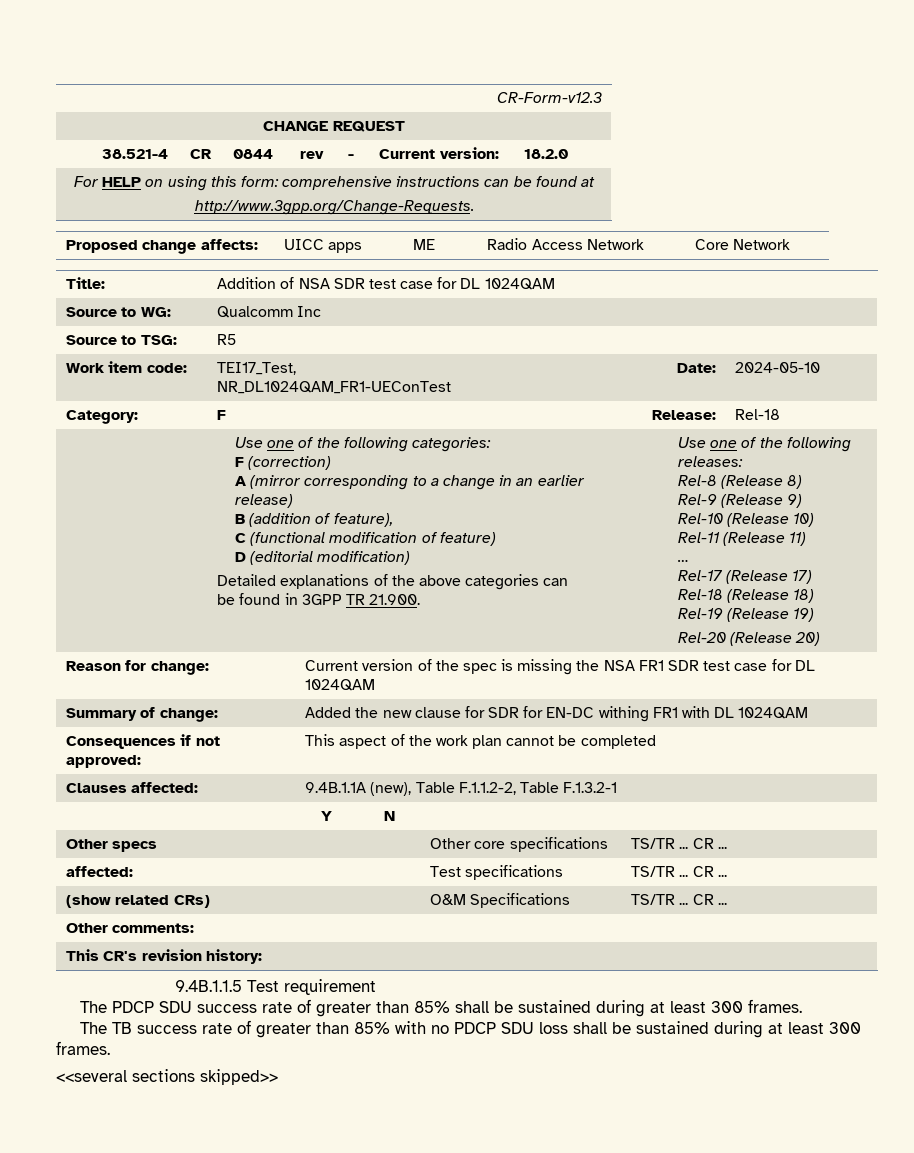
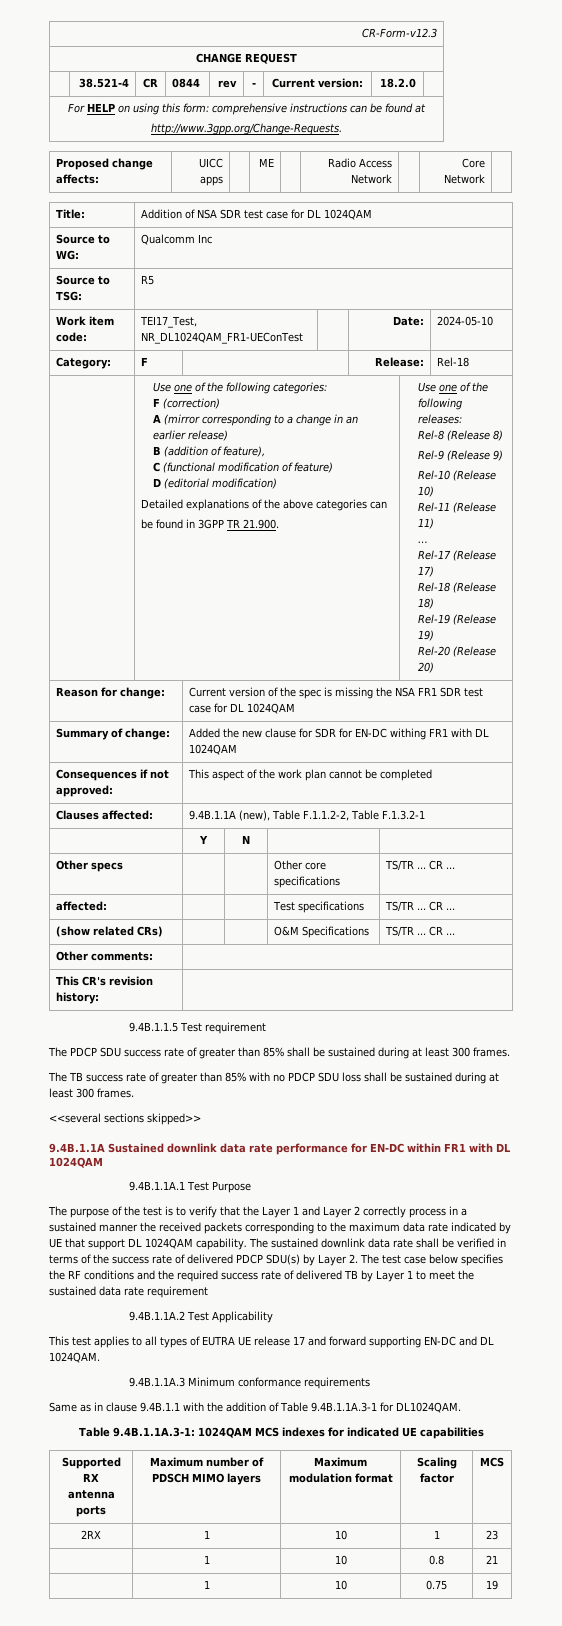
(278, 1077) none -> [49,1143,511,1155] [49,1157,103,1168] [128,1181,251,1193] [48,1206,467,1218] [49,1222,511,1234] [49,1238,506,1250] [49,1254,503,1266] [49,1270,474,1282] [49,1286,208,1298] [128,1311,273,1323] [48,1336,494,1348] [49,1352,100,1363] [128,1377,370,1389] [49,1402,461,1413] [78,1427,484,1439] [61,1457,121,1469] [83,1473,99,1482] [67,1490,115,1499] [76,1506,106,1517] [150,1457,264,1467] [152,1473,261,1485] [314,1457,367,1467] [288,1473,393,1483] [416,1457,457,1469] [419,1473,454,1483] [480,1457,504,1467] [81,1530,101,1539] [203,1530,210,1539] [334,1530,347,1540] [433,1530,440,1539] [486,1530,498,1540] [203,1555,210,1564] [334,1555,347,1565] [429,1555,444,1565] [486,1555,498,1564] [203,1580,210,1589] [334,1580,347,1590] [426,1580,447,1590] [486,1580,498,1590] // 9.4B.1.1A Sustained downlink data rate performance for EN-DC within FR1 with DL 1024QAM // 9.4B.1.1A.1 Test Purpose // The purpose of the test is to verify that the Layer 1 and Layer 2 correctly process in a sustained manner the received packets corresponding to the maximum data rate indicated by UE that support DL 1024QAM capability. The sustained downlink data rate shall be verified in terms of the success rate of delivered PDCP SDU(s) by Layer 2. The test case below specifies the RF conditions and the required success rate of delivered TB by Layer 1 to meet the sustained data rate requirement // 9.4B.1.1A.2 Test Applicability // This test applies to all types of EUTRA UE release 17 and forward supporting EN-DC and DL 1024QAM. // 9.4B.1.1A.3 Minimum conformance requirements // Same as in clause 9.4B.1.1 with the addition of Table 9.4B.1.1A.3-1 for DL1024QAM. // Table 9.4B.1.1A.3-1: 1024QAM MCS indexes for indicated UE capabilities // Supported RX // antenna ports | Maximum number of PDSCH MIMO layers | Maximum modulation format | Scaling factor | MCS // 2RX | 1 | 10 | 1 | 23 // | 1 | 10 | 0.8 | 21 // | 1 | 10 | 0.75 | 19

